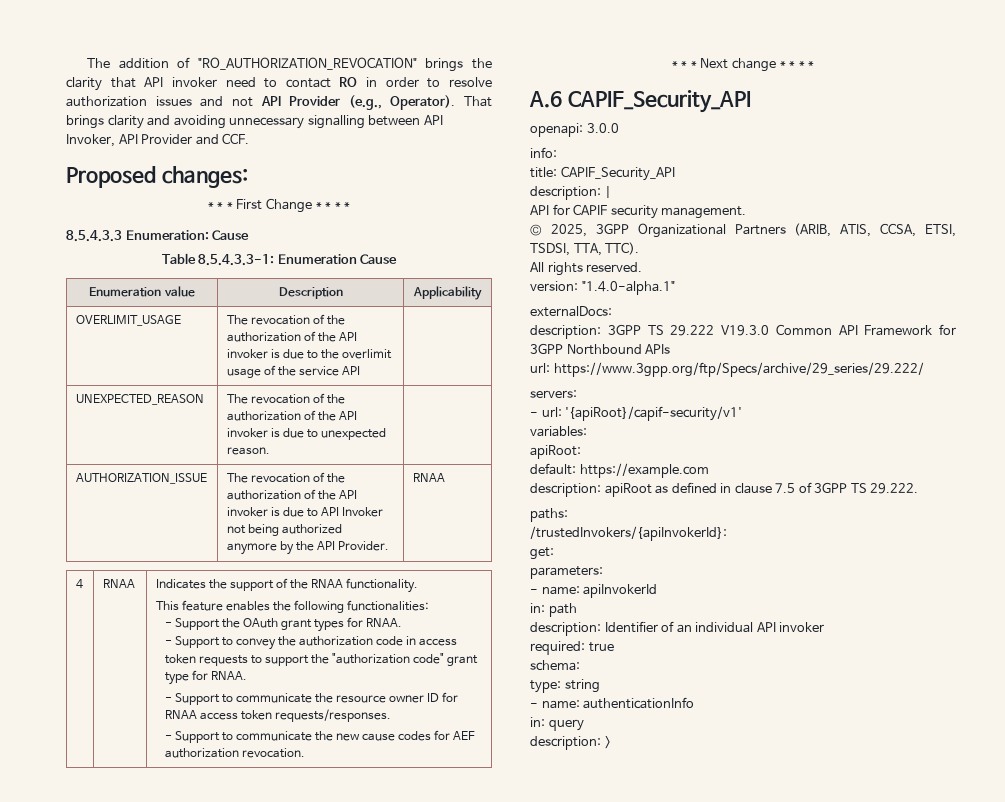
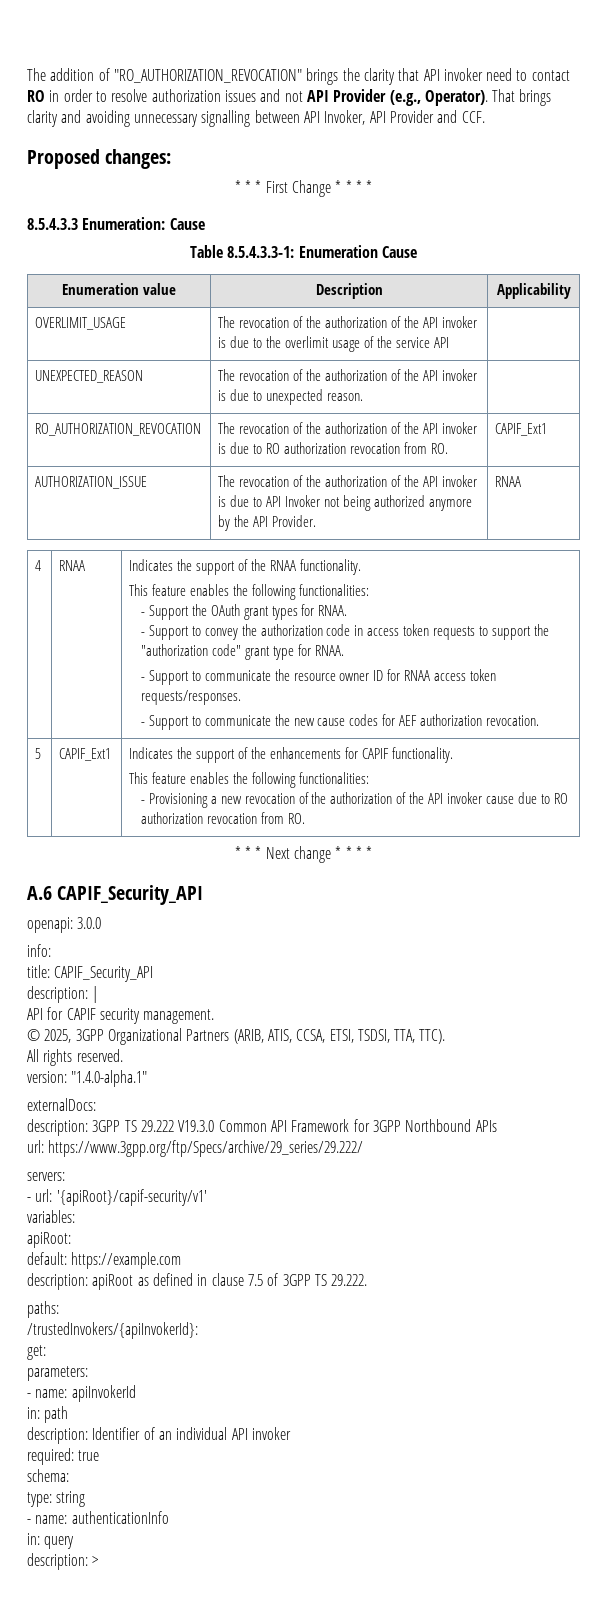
(270, 451) none -> [35,423,202,436] [218,422,477,434] [218,442,448,454] [495,423,548,436] // RO_AUTHORIZATION_REVOCATION | The revocation of the authorization of the API invoker is due to RO authorization revocation from RO. | CAPIF_Ext1
(305, 753) none -> [35,748,42,759] [59,748,112,761] [129,747,453,763] [129,772,369,788] [140,792,568,808] [140,812,305,824] // 5 | CAPIF_Ext1 | Indicates the support of the enhancements for CAPIF functionality. // This feature enables the following functionalities: // - Provisioning a new revocation of the authorization of the API invoker cause due to RO authorization revocation from RO.

